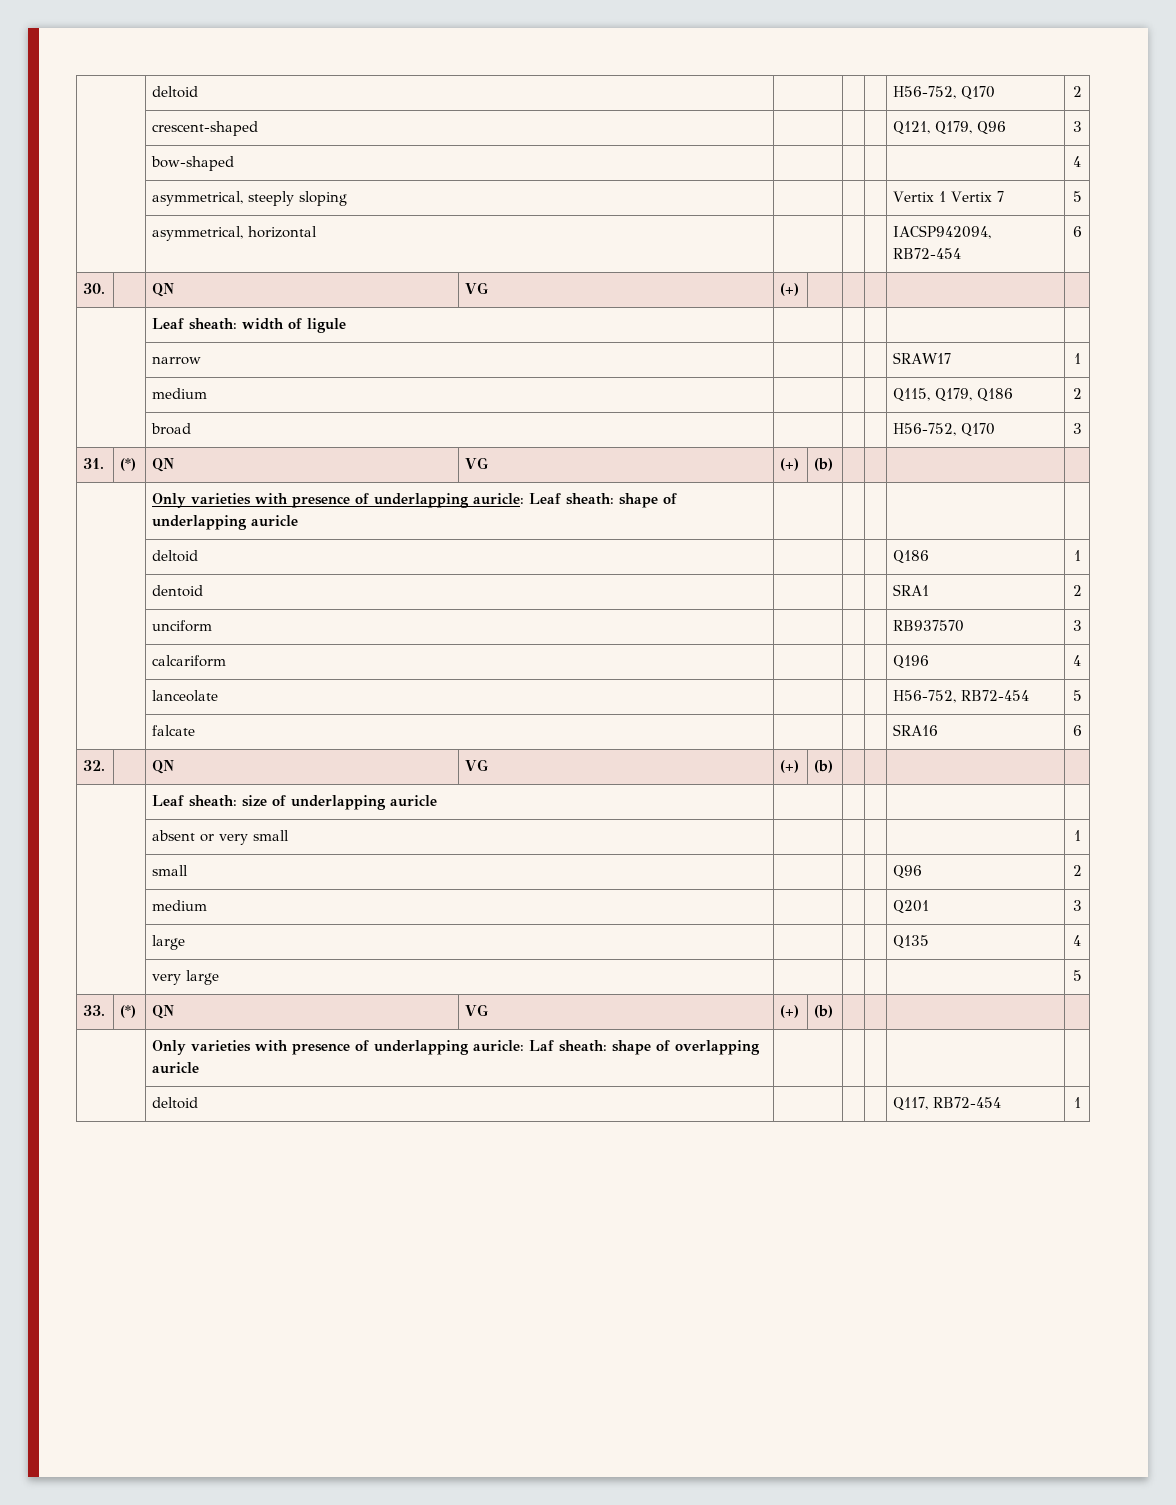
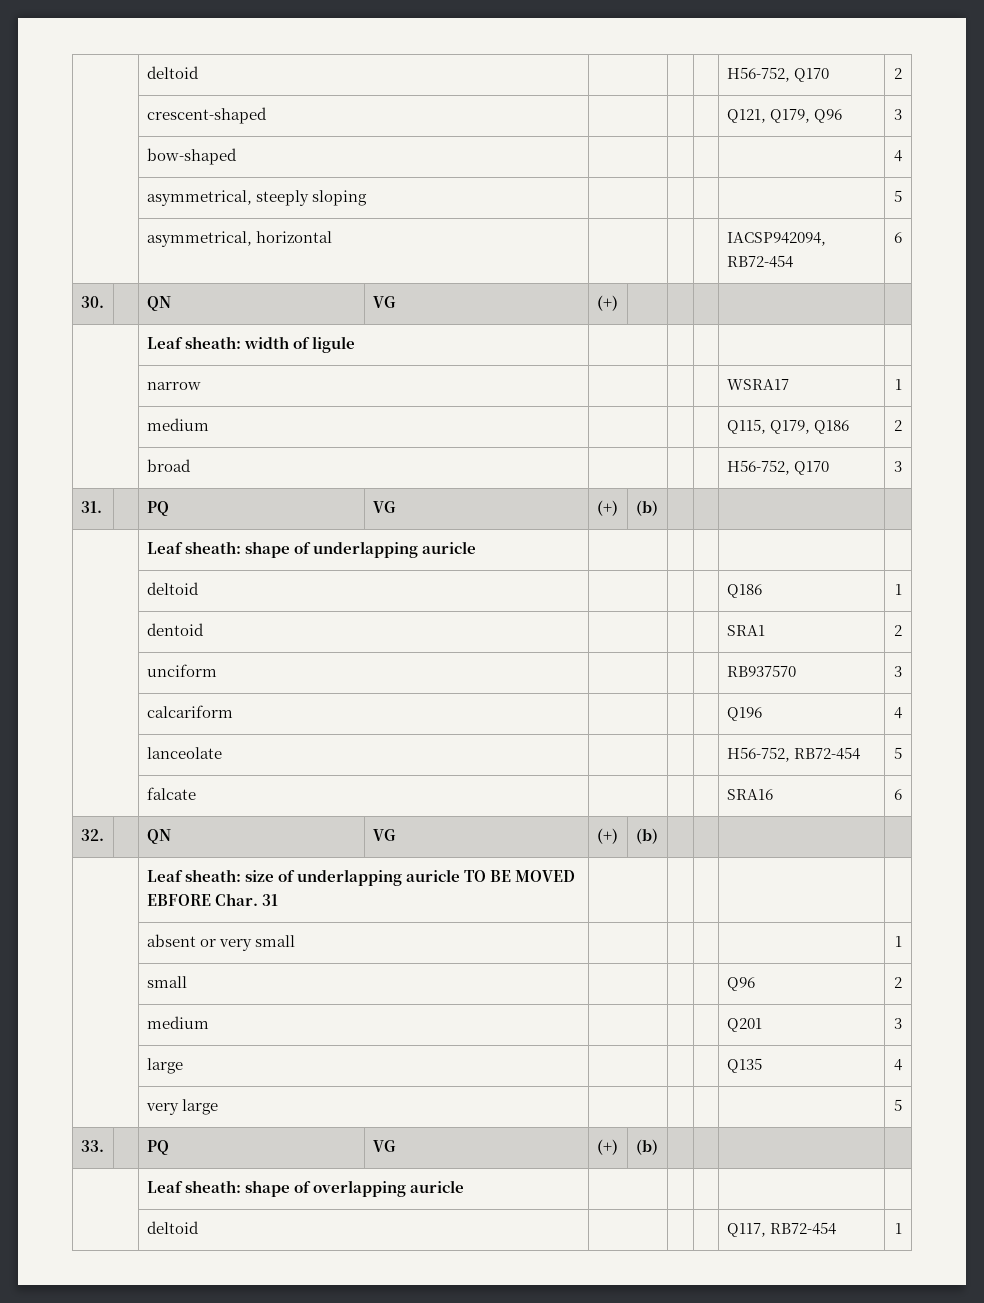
[893,191,1005,202] Vertix 1 Vertix 7 -> (367, 198) none
[893,352,952,364] SRAW17 -> [726,379,789,390] WSRA17
[120,458,137,471] [152,458,175,472] [465,457,489,469] [780,458,800,471] [814,458,834,471] [152,493,525,508] (*) | QN | VG | (+) | (b) | | | | // | Only varieties with presence of underlapping auricle: -> [146,501,169,516] [372,501,396,513] [596,500,618,516] [635,500,658,516] | PQ | VG | (+) | (b) | | | | // |
(438, 801) none -> [463,870,576,882] [146,893,278,906] TO BE MOVED EBFORE Char. 31
[120,1005,137,1018] [152,1005,175,1019] [465,1004,489,1016] [780,1005,800,1018] [814,1005,834,1018] [152,1040,555,1055] (*) | QN | VG | (+) | (b) | | | | // | Only varieties with presence of underlapping auricle: Laf -> [146,1140,169,1155] [372,1140,396,1152] [596,1139,618,1155] [635,1139,658,1155] [146,1181,183,1193] | PQ | VG | (+) | (b) | | | | // | Leaf

